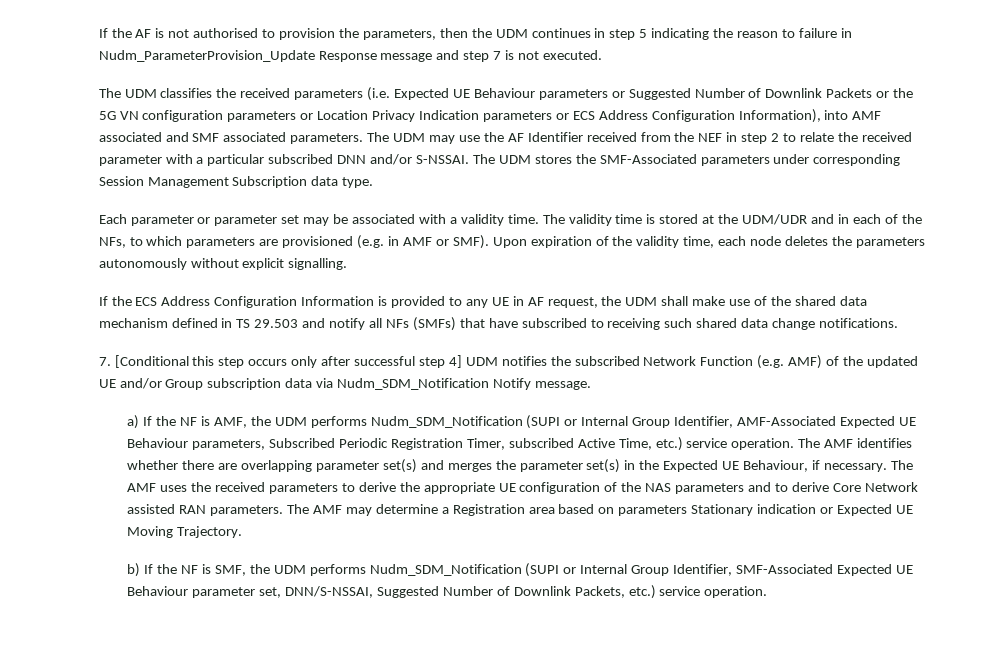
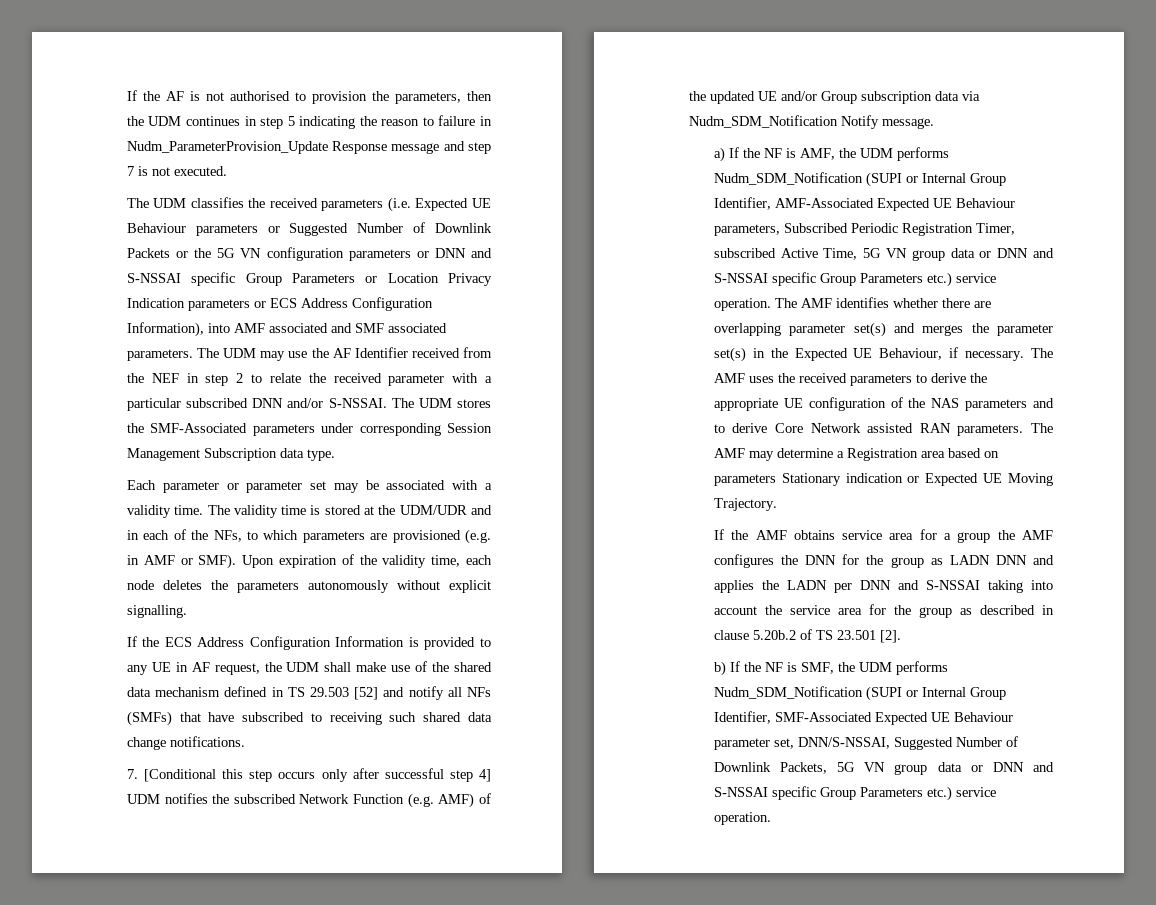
(314, 116) none -> [434,248,492,258] [126,272,378,286] DNN and S-NSSAI specific Group Parameters or
(299, 323) none -> [354,687,379,700] [52]
(652, 444) none -> [863,248,1054,261] [713,272,923,286] 5G VN group data or DNN and S-NSSAI specific Group Parameters
(243, 532) none -> [713,529,1053,543] [713,554,1054,568] [713,580,1053,593] [713,604,1054,618] [713,629,901,643] // If the AMF obtains service area for a group the AMF configures the DNN for the group as LADN DNN and applies the LADN per DNN and S-NSSAI taking into account the service area for the group as described in clause 5.20b.2 of TS 23.501 [2].
(625, 592) none -> [837,762,1054,775] [713,786,923,800] 5G VN group data or DNN and S-NSSAI specific Group Parameters

